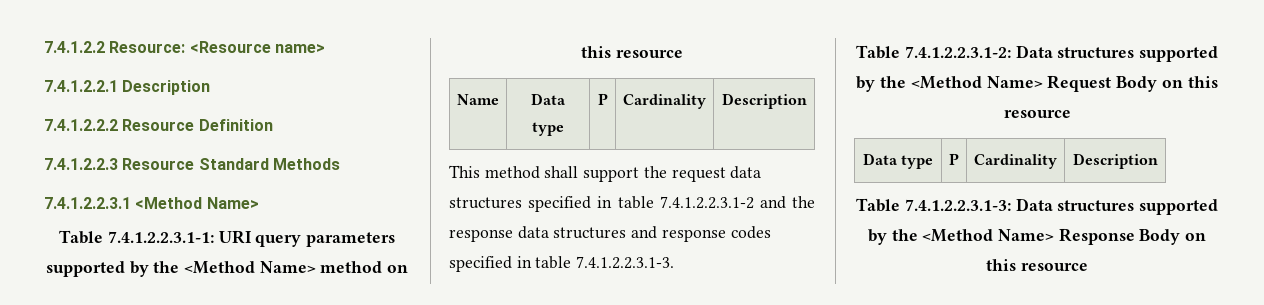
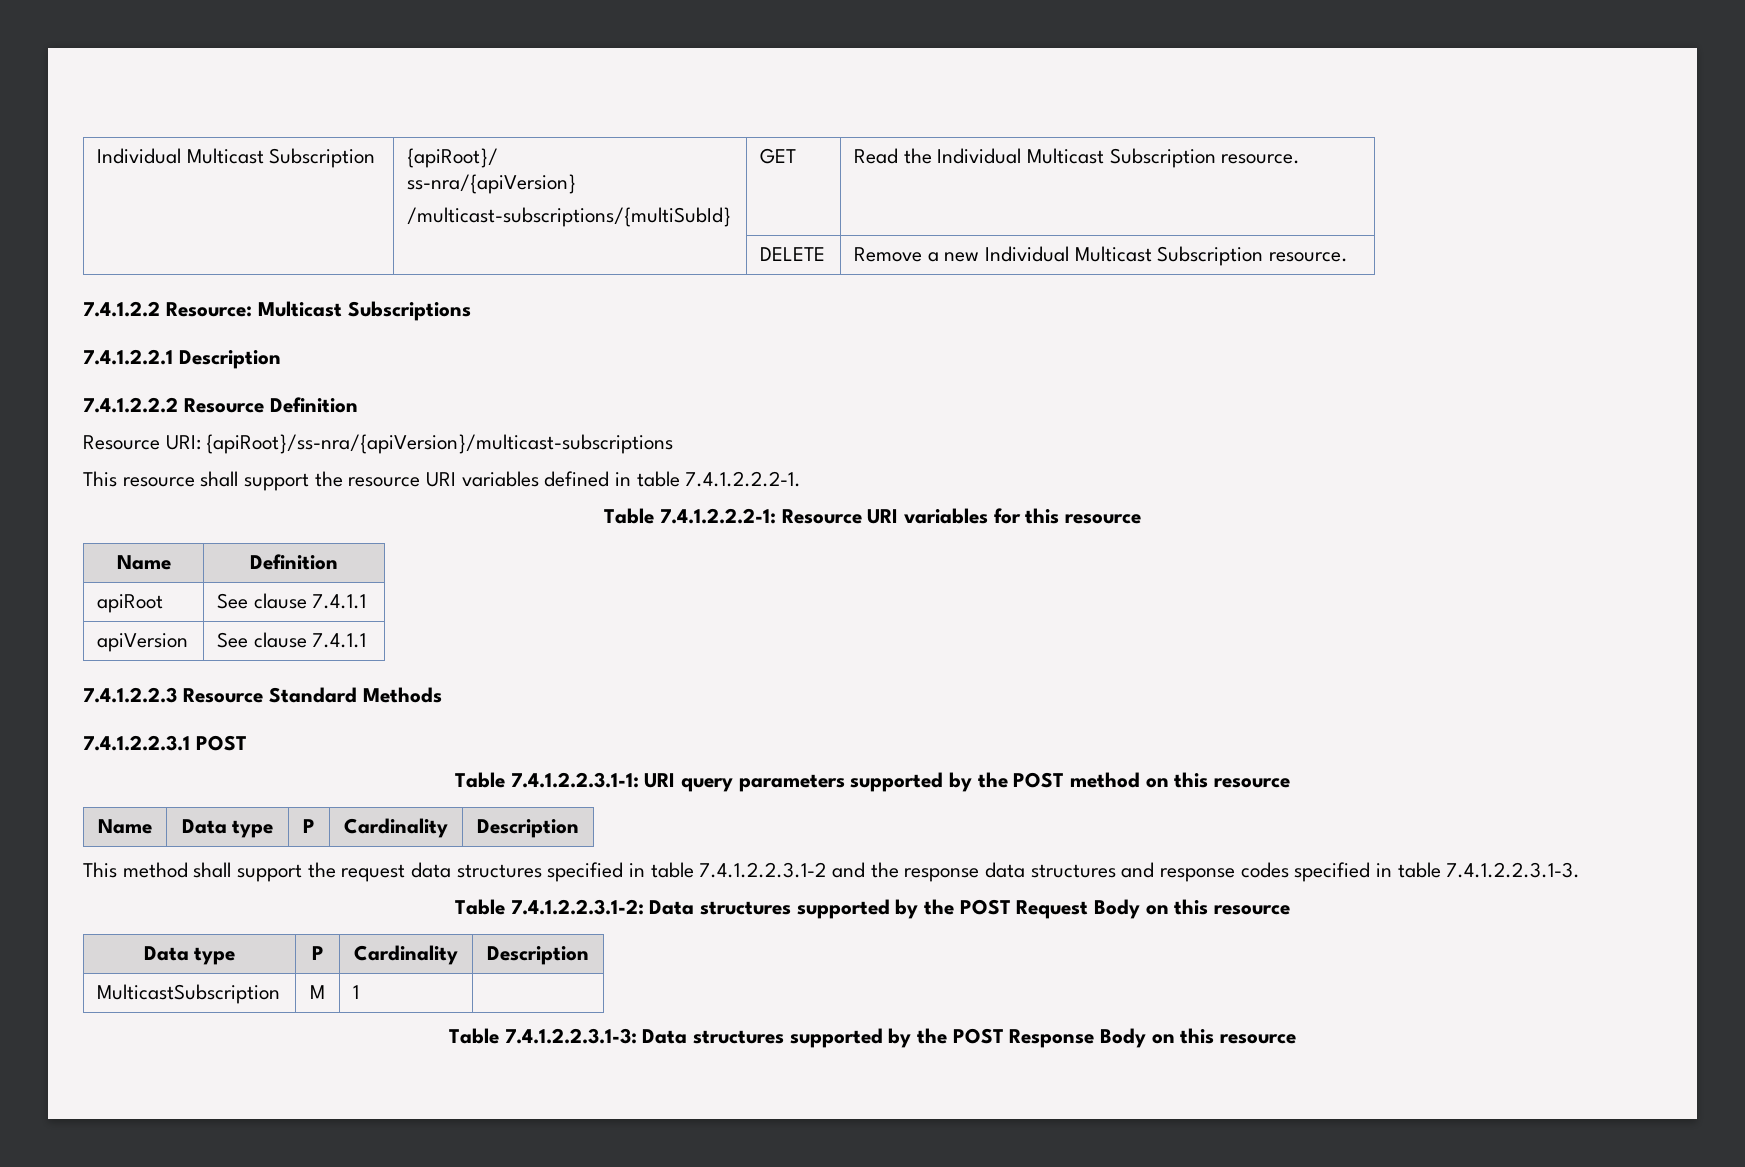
[44,41,325,53] 7.4.1.2.2 Resource: <Resource name> -> [97,148,376,168] [407,148,499,168] [407,174,577,194] [407,207,732,227] [760,148,797,164] [854,148,1301,168] [760,247,826,261] [854,246,1349,266] [83,301,471,321] Individual Multicast Subscription | {apiRoot}/ // ss-nra/{apiVersion} // /multicast-subscriptions/{multiSubId} | GET | Read the Individual Multicast Subscription resource. // | | DELETE | Remove a new Individual Multicast Subscription resource. // 7.4.1.2.2 Resource: Multicast Subscriptions
(273, 125) none -> [83,434,674,454] [83,471,802,491] [604,508,1141,524] [116,555,171,570] [250,554,338,570] [97,594,164,613] [217,593,367,609] [97,633,189,652] [217,632,367,648] // Resource URI: {apiRoot}/ss-nra/{apiVersion}/multicast-subscriptions // This resource shall support the resource URI variables defined in table 7.4.1.2.2.2-1. // Table 7.4.1.2.2.2-1: Resource URI variables for this resource // Name | Definition // apiRoot | See clause 7.4.1.1 // apiVersion | See clause 7.4.1.1
[135,197,259,209] <Method Name> -> [196,735,247,751] POST
[183,261,316,274] <Method Name> -> [1013,772,1065,788] POST
[910,76,1043,89] <Method Name> -> [959,899,1011,915] POST
(1158, 161) none -> [97,984,281,1004] [310,985,325,999] [353,985,360,999] // MulticastSubscription | M | 1 |
[922,229,1054,242] <Method Name> -> [952,1028,1004,1044] POST

